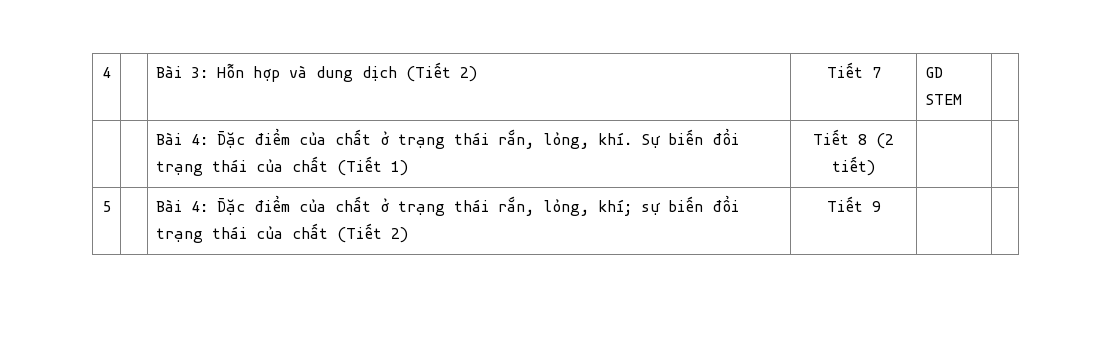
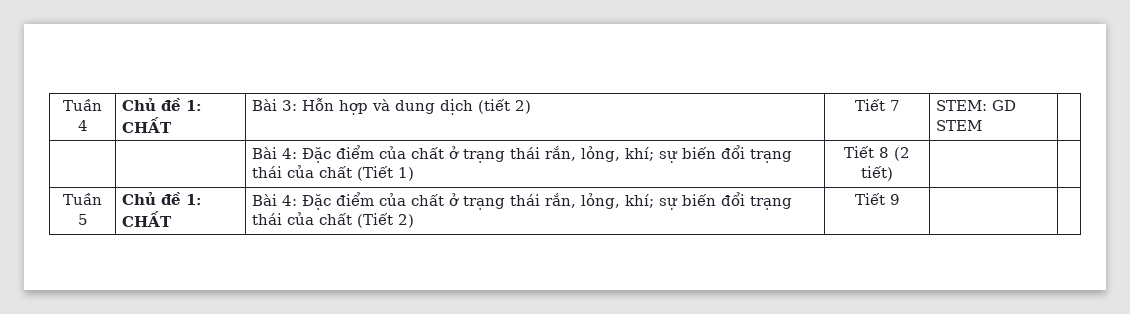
(102, 72) none -> [63,99,102,111] Tuần
(111, 72) none -> [122,98,203,111] [122,117,173,133] Chủ đề 1: CHẤT
[406,62,452,82] (Tiết -> [478,99,511,114] (tiết
(881, 72) none -> [936,100,988,111] STEM:
[598,132,662,148] khí. Sự -> [625,147,679,163] khí; sự
(875, 166) none -> [63,193,102,205] Tuần
(111, 206) none -> [122,192,203,205] [122,211,173,227] Chủ đề 1: CHẤT

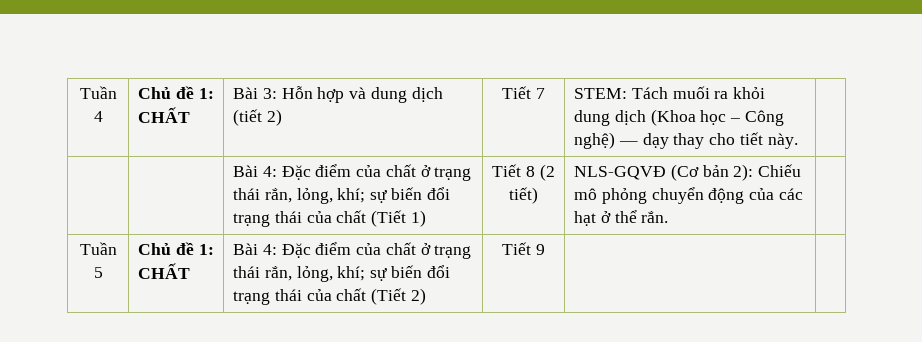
[992,100,1017,111] [936,120,983,131] GD STEM -> [631,86,766,99] [574,109,784,126] [574,132,798,149] Tách muối ra khỏi dung dịch (Khoa học – Công nghệ) — dạy thay cho tiết này.
(893, 173) none -> [574,164,802,181] [574,187,803,204] [574,210,669,226] NLS-GQVĐ (Cơ bản 2): Chiếu mô phỏng chuyển động của các hạt ở thể rắn.

